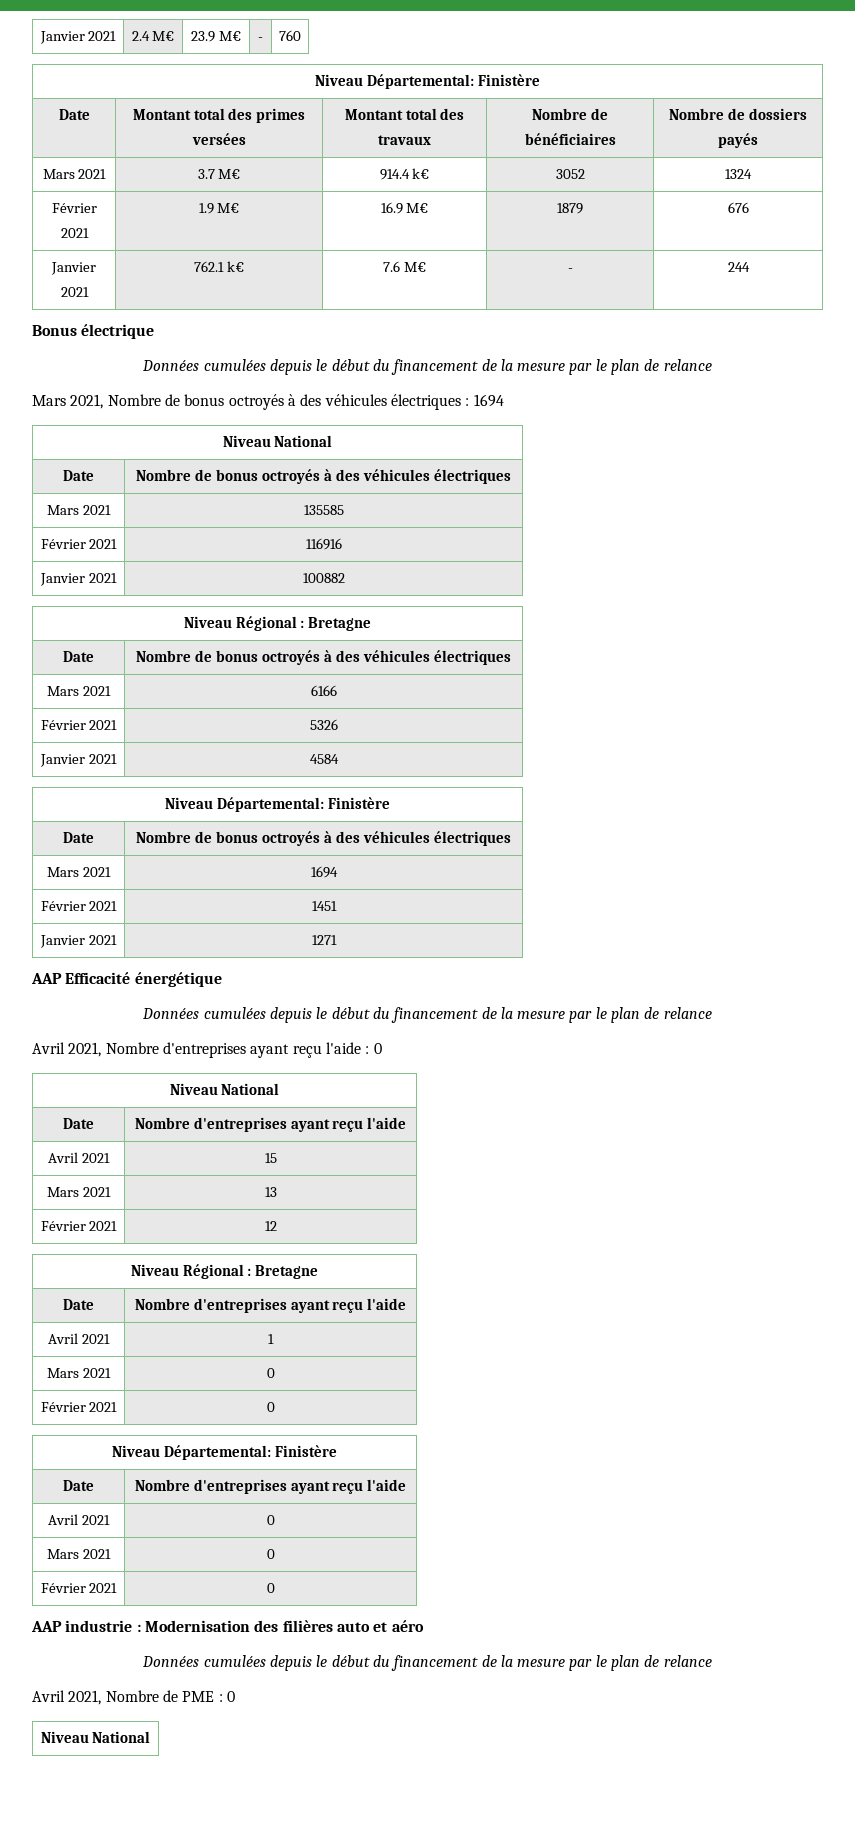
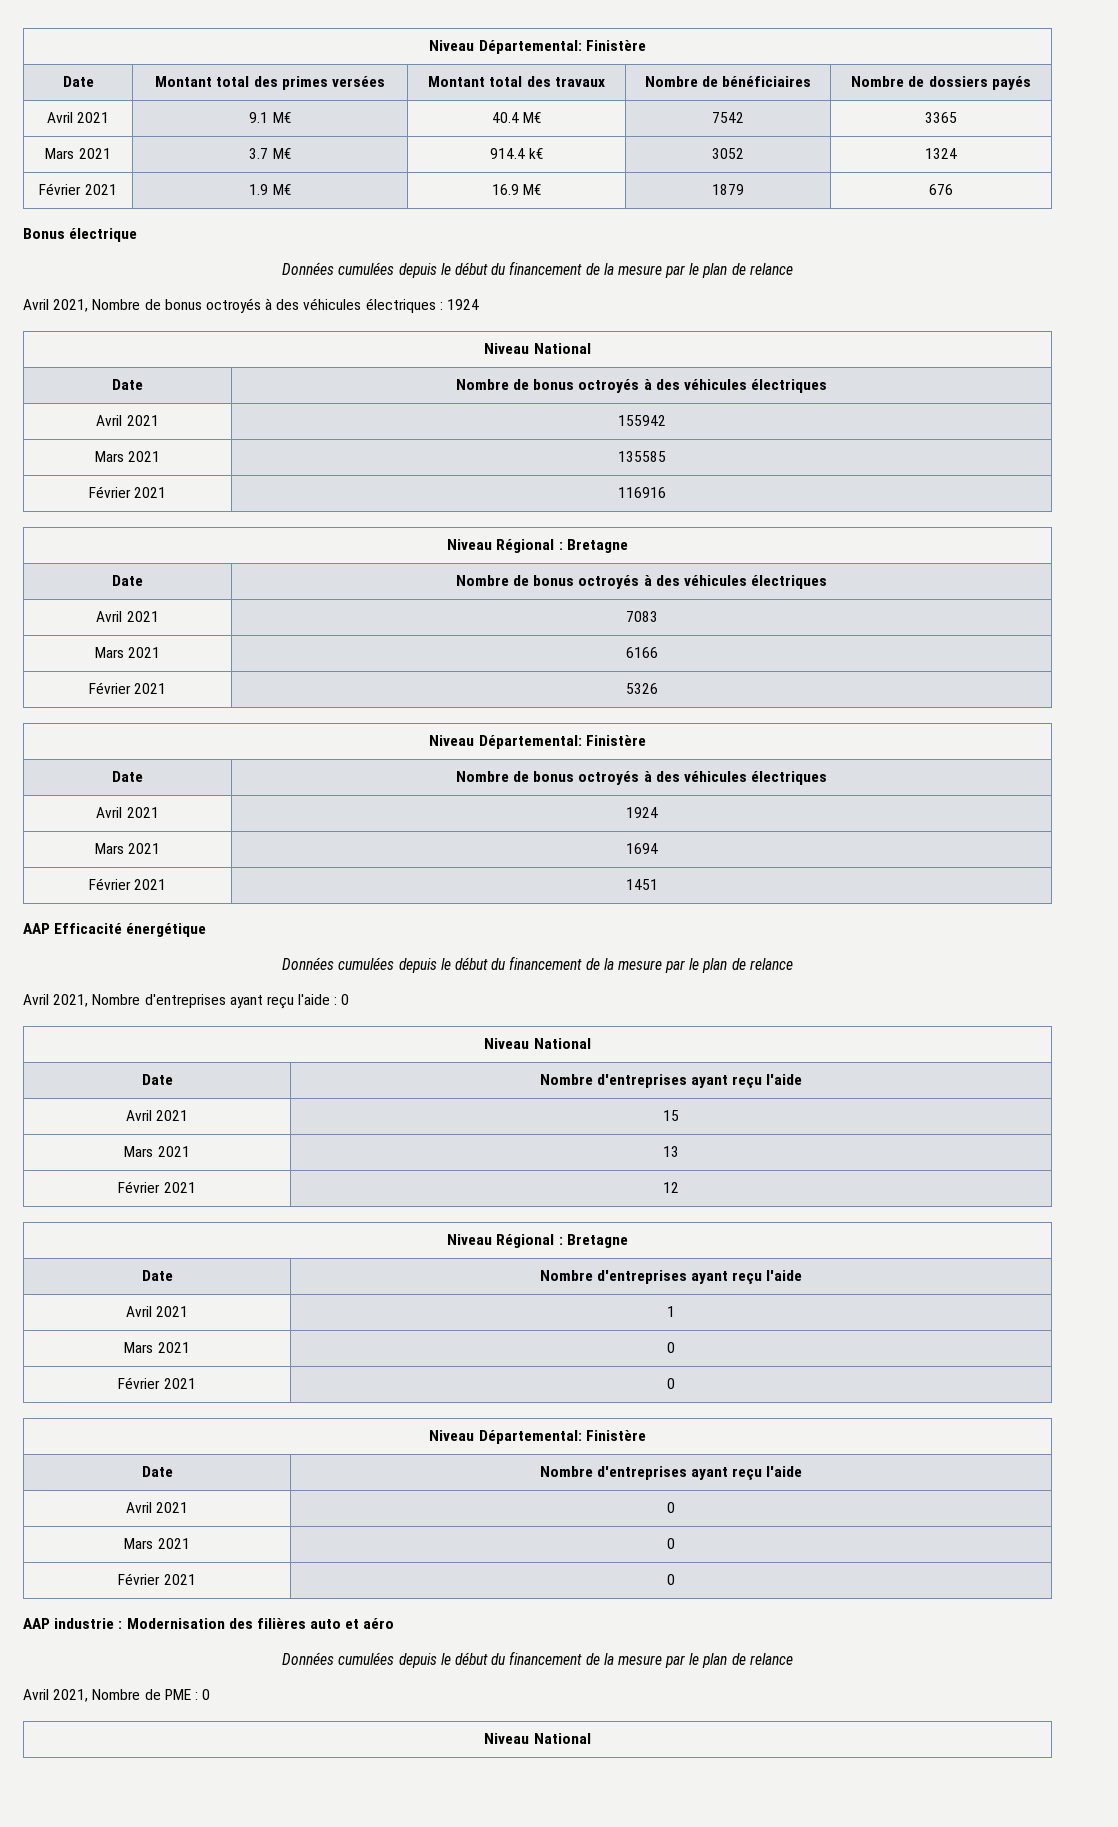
[39,31,117,44] [131,31,175,41] [191,31,241,42] [258,37,263,41] [279,30,301,41] Janvier 2021 | 2.4 M€ | 23.9 M€ | - | 760 // -> (429, 45) none
(758, 140) none -> [46,112,110,123] [249,112,291,123] [491,112,542,123] [712,112,744,123] [925,112,957,123] // Avril 2021 | 9.1 M€ | 40.4 M€ | 7542 | 3365
[51,262,96,275] [60,287,89,297] [194,261,244,272] [383,261,426,272] [567,268,573,272] [727,262,750,272] // Janvier 2021 | 762.1 k€ | 7.6 M€ | - | 244 -> (953, 189) none
[32,395,66,406] Mars -> [23,299,49,310] Avril
[473,394,504,407] 1694 -> [447,299,480,310] 1924
(511, 476) none -> [96,415,159,426] [617,415,666,426] // Avril 2021 | 155942
[40,573,117,586] [302,573,345,583] // Janvier 2021 | 100882 -> (666, 492) none
(511, 657) none -> [96,611,159,622] [625,611,658,622] // Avril 2021 | 7083
[40,754,117,767] [309,754,339,764] // Janvier 2021 | 4584 -> (658, 688) none
(511, 838) none -> [96,807,159,818] [625,807,658,818] // Avril 2021 | 1924
[40,935,117,948] [311,935,337,945] // Janvier 2021 | 1271 -> (658, 884) none

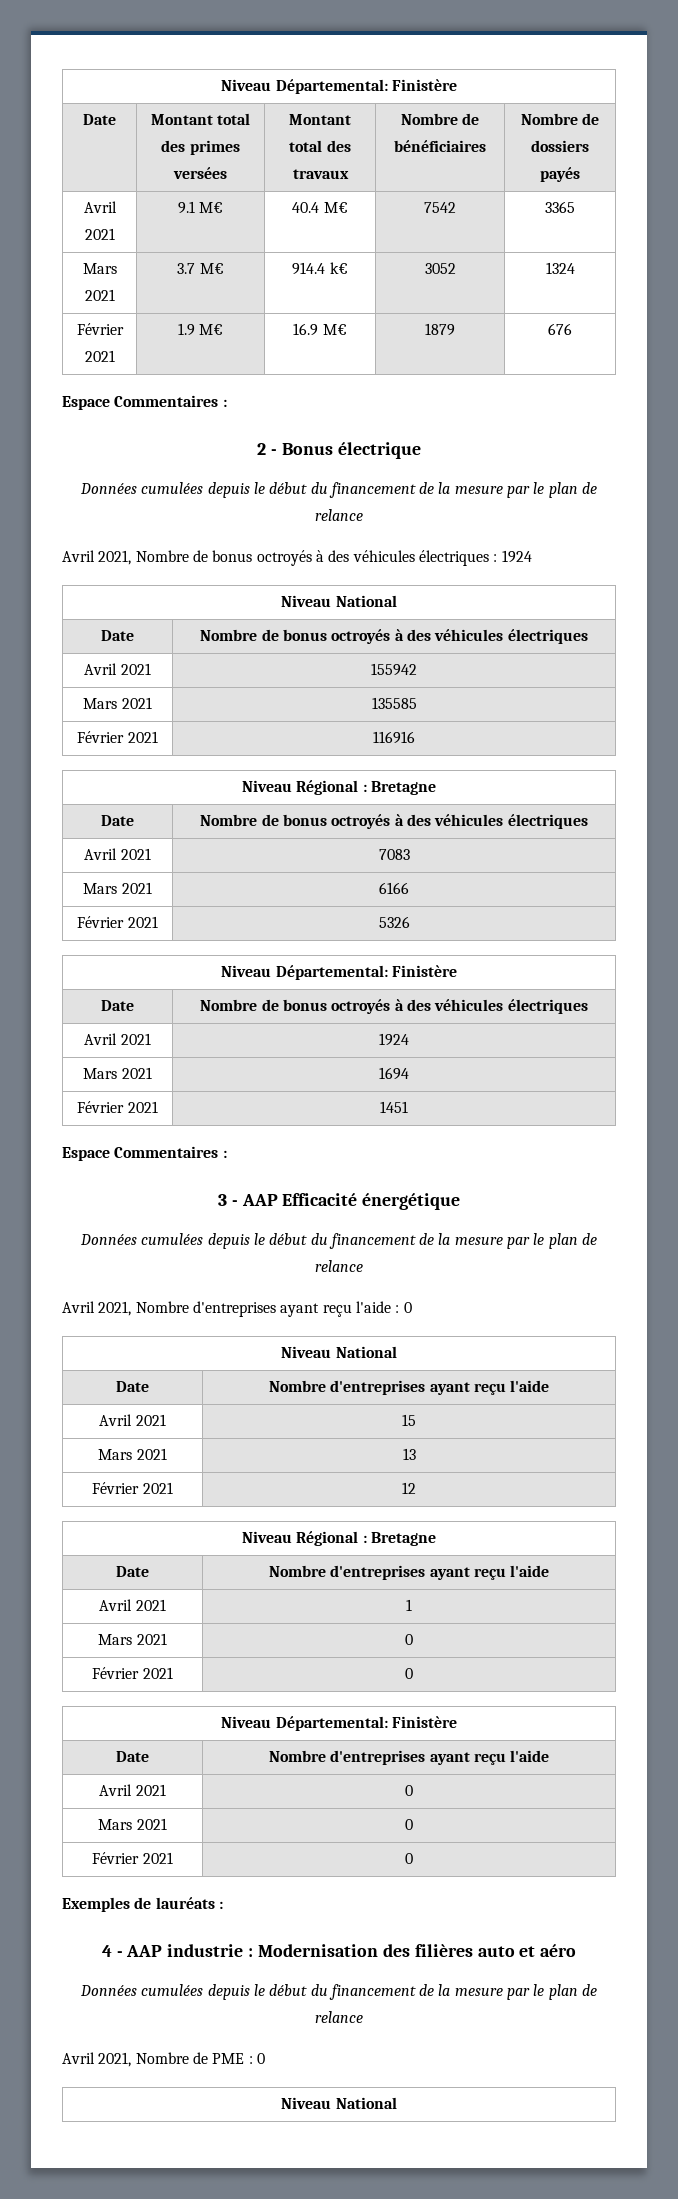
(953, 189) none -> [62,395,227,410] [257,443,278,455] Espace Commentaires : // 2 -
(658, 884) none -> [62,1146,227,1161] [217,1194,238,1206] Espace Commentaires : // 3 -
(675, 1579) none -> [62,1897,223,1912] [101,1945,123,1957] Exemples de lauréats : // 4 -

